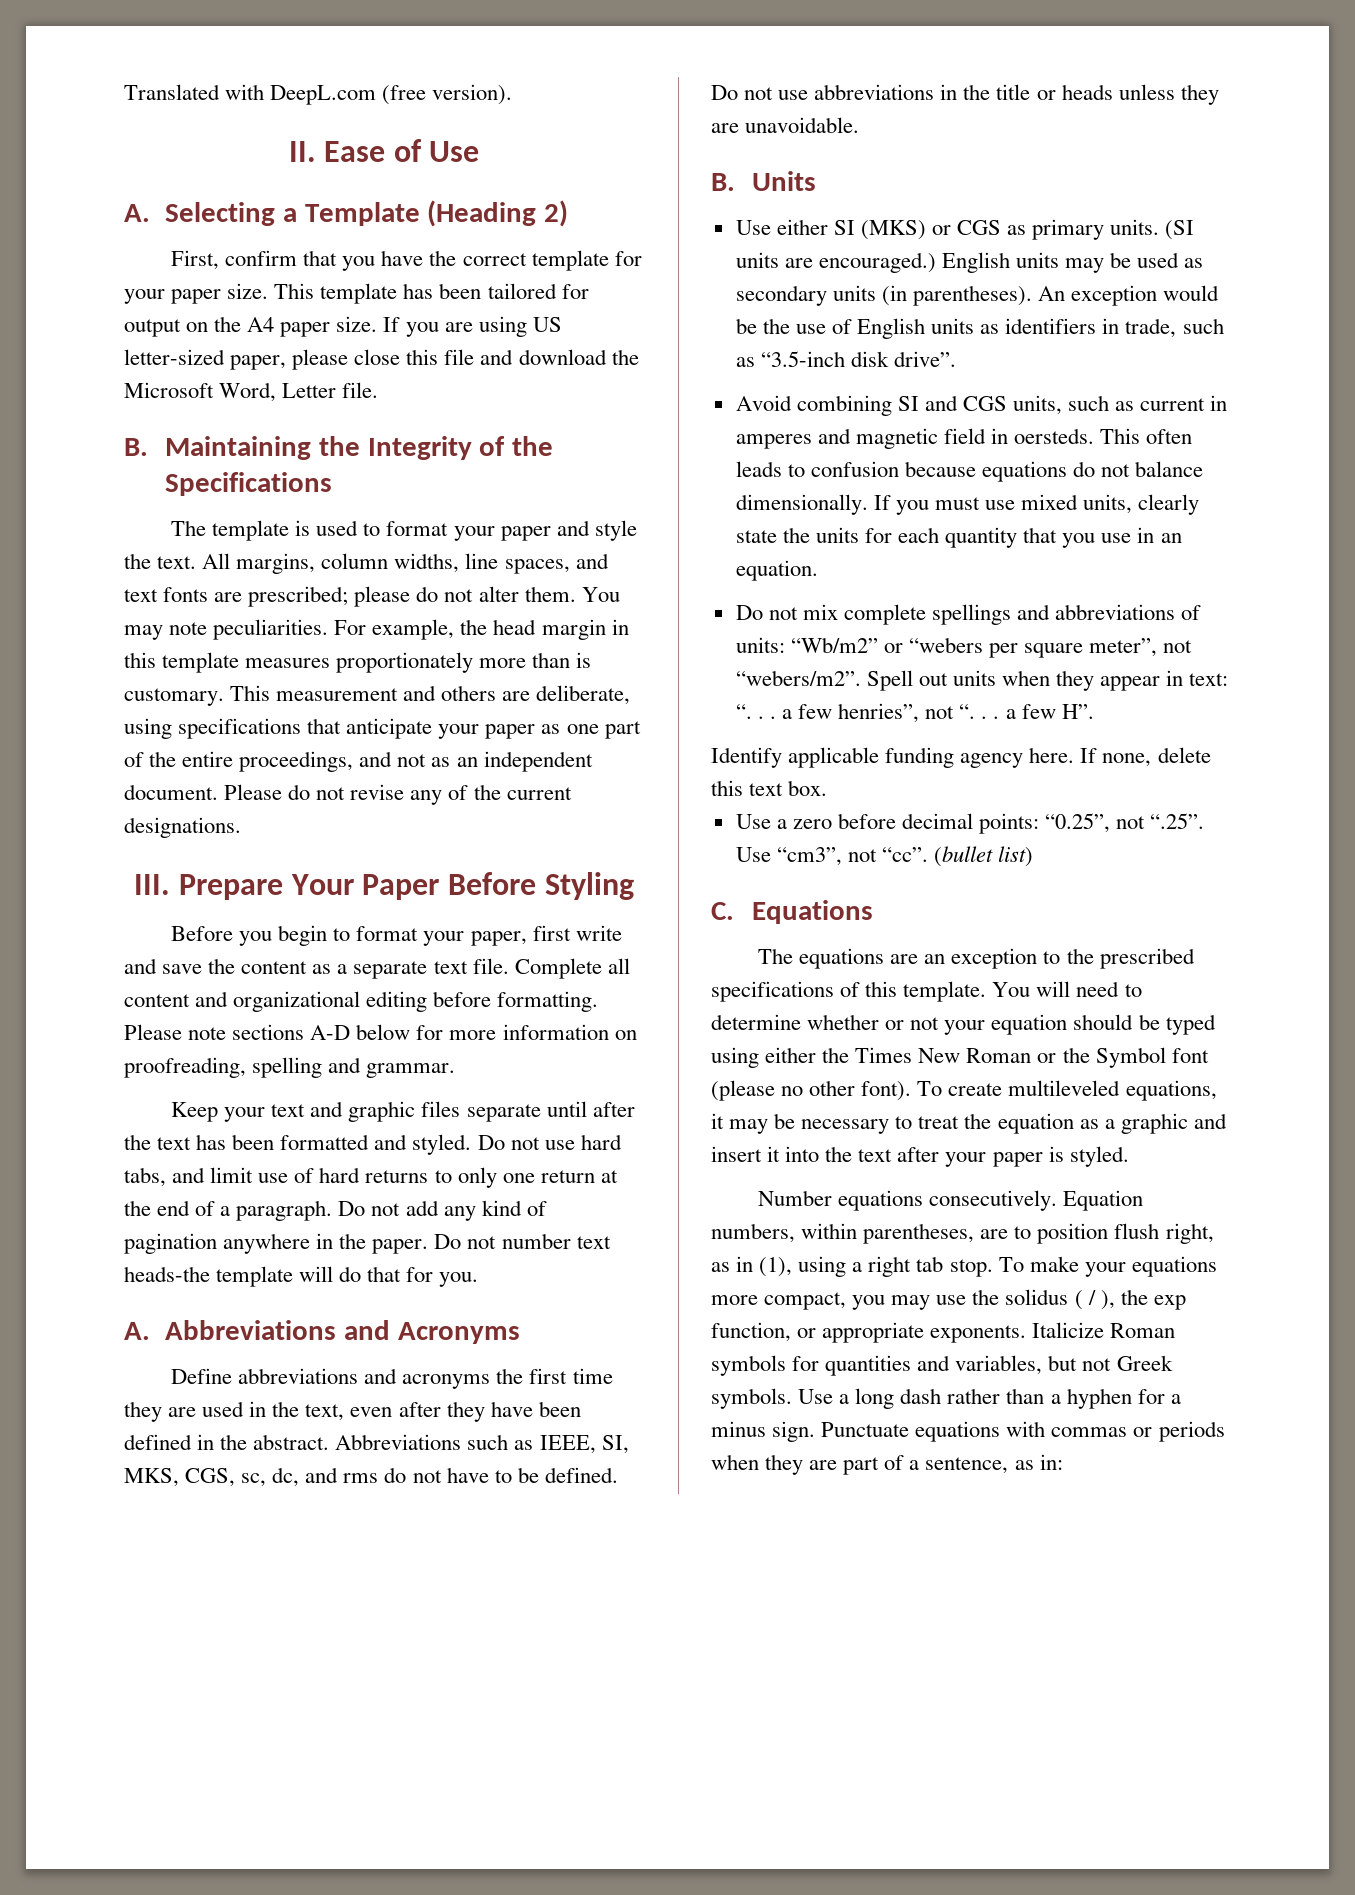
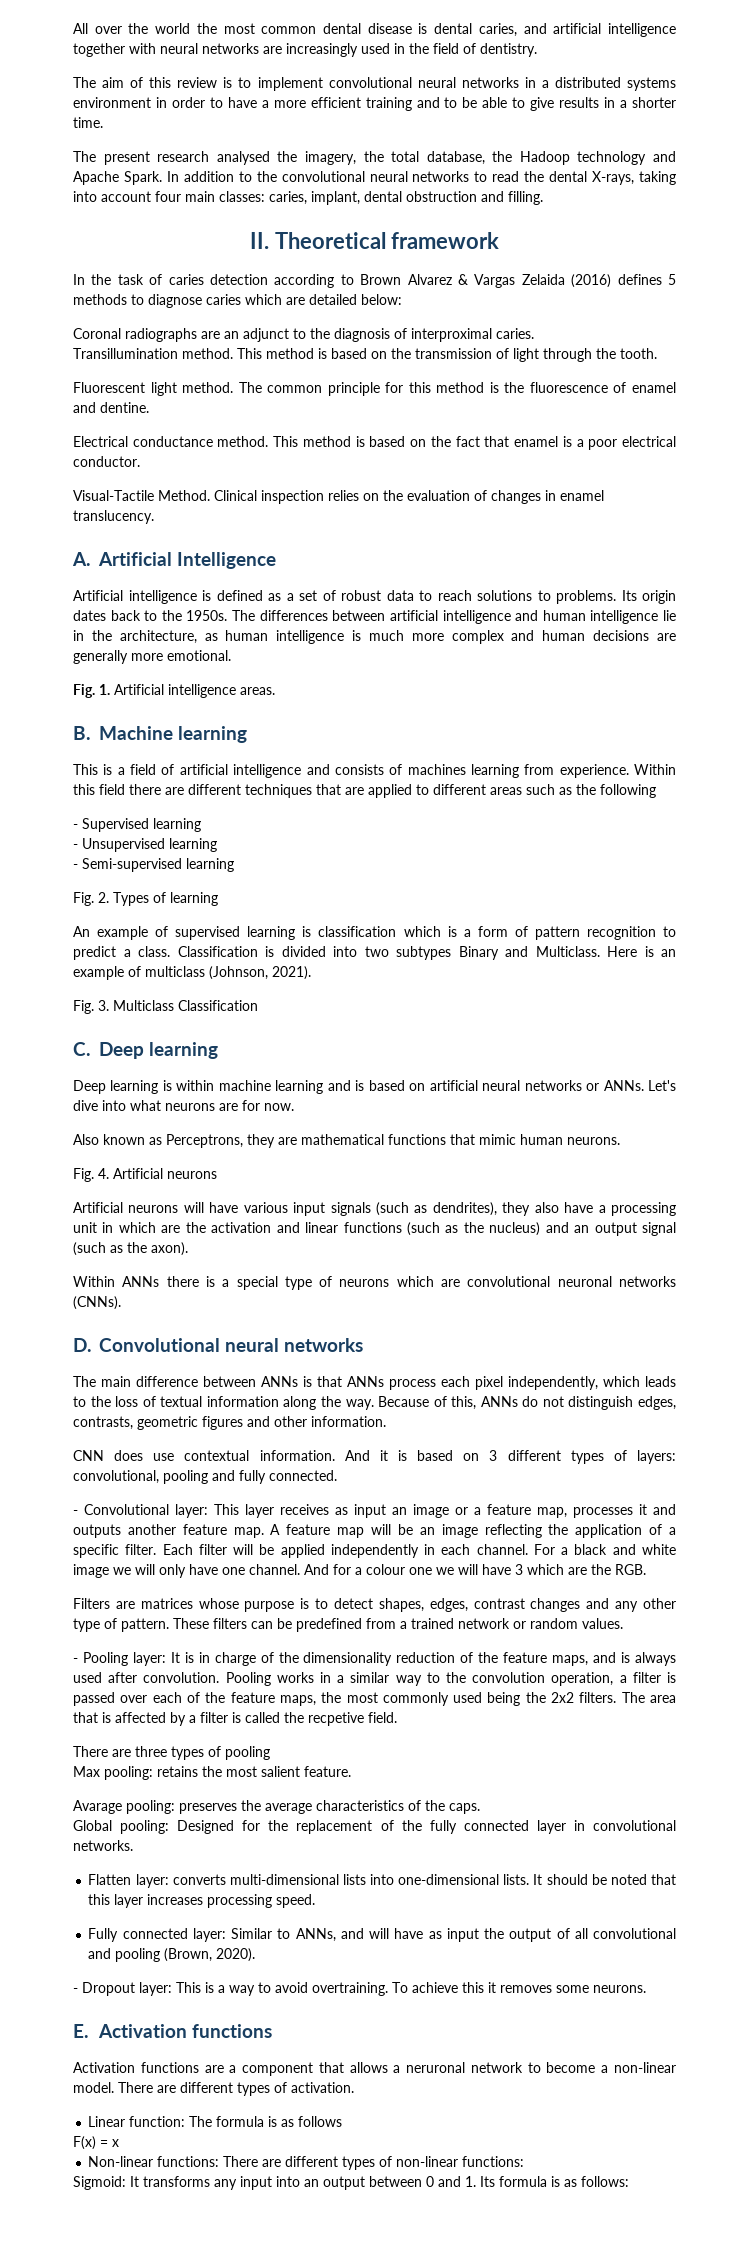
[124,84,513,105] [288,139,480,162] [124,200,568,227] [171,250,642,271] [124,283,589,304] [124,316,562,337] [124,349,639,370] [124,382,379,402] [124,436,553,460] [165,472,333,496] [171,520,637,541] [124,553,609,574] [124,586,620,607] [124,619,629,640] [124,652,592,673] [124,685,631,706] [124,718,641,739] [124,751,593,772] [124,784,572,805] [124,817,241,838] [134,872,634,900] [171,925,622,946] [124,958,630,979] [124,991,599,1012] [124,1024,637,1040] [124,1057,456,1078] [171,1101,635,1122] [124,1134,622,1155] [124,1167,618,1188] [124,1200,547,1221] [124,1233,611,1254] [124,1266,479,1287] [124,1320,520,1344] [171,1368,613,1389] [124,1401,581,1422] [124,1434,629,1454] [124,1467,618,1487] [711,84,1219,105] [711,117,860,133] [711,171,817,191] [735,219,1195,240] [735,252,1204,273] [735,285,1220,306] [735,318,1224,339] [735,351,956,367] [735,395,1228,416] [735,428,1193,449] [735,461,1204,482] [735,494,1200,515] [735,527,1182,548] [735,560,818,581] [735,604,1202,625] [735,637,1193,658] [735,670,1229,691] [735,703,1094,723] [711,747,1211,768] [711,780,828,796] [735,813,1205,834] [735,846,1034,867] [711,900,874,924] [758,948,1195,969] [711,981,1142,1002] [711,1014,1216,1035] [711,1047,1209,1068] [711,1080,1217,1101] [711,1113,1227,1134] [711,1146,1129,1167] [758,1190,1144,1211] [711,1223,1214,1244] [711,1256,1217,1277] [711,1289,1186,1310] [711,1322,1176,1343] [711,1355,1173,1376] [711,1388,1181,1409] [711,1421,1225,1442] [711,1454,1063,1475] Translated with DeepL.com (free version). // II. Ease of Use // A. Selecting a Template (Heading 2) // First, confirm that you have the correct template for your paper size. This template has been tailored for output on the A4 paper size. If you are using US letter-sized paper, please close this file and download the Microsoft Word, Letter file. // B. Maintaining the Integrity of the Specifications // The template is used to format your paper and style the text. All margins, column widths, line spaces, and text fonts are prescribed; please do not alter them. You may note peculiarities. For example, the head margin in this template measures proportionately more than is customary. This measurement and others are deliberate, using specifications that anticipate your paper as one part of the entire proceedings, and not as an independent document. Please do not revise any of the current designations. // III. Prepare Your Paper Before Styling // Before you begin to format your paper, first write and save the content as a separate text file. Complete all content and organizational editing before formatting. Please note sections A-D below for more information on proofreading, spelling and grammar. // Keep your text and graphic files separate until after the text has been formatted and styled. Do not use hard tabs, and limit use of hard returns to only one return at the end of a paragraph. Do not add any kind of pagination anywhere in the paper. Do not number text heads-the template will do that for you. // A. Abbreviations and Acronyms // Define abbreviations and acronyms the first time they are used in the text, even after they have been defined in the abstract. Abbreviations such as IEEE, SI, MKS, CGS, sc, dc, and rms do not have to be defined. Do not use abbreviations in the title or heads unless they are unavoidable. // B. Units // Use either SI (MKS) or CGS as primary units. (SI units are encouraged.) English units may be used as secondary units (in parentheses). An exception would be the use of English units as identifiers in trade, such as “3.5-inch disk drive”. // Avoid combining SI and CGS units, such as current in amperes and magnetic field in oersteds. This often leads to confusion because equations do not balance dimensionally. If you must use mixed units, clearly state the units for each quantity that you use in an equation. // Do not mix complete spellings and abbreviations of units: “Wb/m2” or “webers per square meter”, not “webers/m2”. Spell out units when they appear in text: “. . . a few henries”, not “. . . a few H”. // Identify applicable funding agency here. If none, delete this text box. // Use a zero before decimal points: “0.25”, not “.25”. Use “cm3”, not “cc”. (bullet list) // C. Equations // The equations are an exception to the prescribed specifications of this template. You will need to determine whether or not your equation should be typed using either the Times New Roman or the Symbol font (please no other font). To create multileveled equations, it may be necessary to treat the equation as a graphic and insert it into the text after your paper is styled. // Number equations consecutively. Equation numbers, within parentheses, are to position flush right, as in (1), using a right tab stop. To make your equations more compact, you may use the solidus ( / ), the exp function, or appropriate exponents. Italicize Roman symbols for quantities and variables, but not Greek symbols. Use a long dash rather than a hyphen for a minus sign. Punctuate equations with commas or periods when they are part of a sentence, as in: -> [73,23,676,37] [73,43,537,57] [73,77,676,91] [73,97,677,111] [73,117,103,128] [73,151,676,165] [73,171,677,185] [73,191,543,205] [249,232,500,249] [73,274,676,288] [73,294,402,308] [73,328,534,342] [73,348,657,362] [73,382,677,396] [73,402,149,413] [73,436,677,450] [73,456,140,467] [73,490,604,504] [73,510,154,524] [72,552,276,569] [73,590,676,604] [73,610,677,624] [73,630,676,644] [73,650,231,664] [73,684,275,698] [73,726,247,743] [73,764,676,778] [73,784,656,798] [73,818,201,832] [73,838,217,852] [73,858,234,872] [73,892,218,906] [73,926,676,940] [73,946,676,960] [73,966,311,980] [73,1000,258,1014] [73,1042,218,1059] [73,1080,676,1094] [73,1100,294,1111] [73,1134,620,1148] [73,1168,217,1182] [73,1202,677,1216] [73,1222,676,1236] [73,1242,188,1256] [73,1276,677,1290] [73,1296,121,1310] [73,1338,364,1352] [73,1376,676,1390] [73,1396,676,1410] [73,1416,386,1430] [73,1450,677,1464] [73,1470,337,1484] [73,1504,676,1518] [73,1524,677,1538] [73,1544,676,1558] [73,1564,646,1578] [73,1598,676,1612] [73,1618,623,1632] [73,1652,677,1666] [73,1672,676,1686] [73,1692,676,1706] [73,1712,397,1726] [73,1746,270,1760] [73,1766,351,1780] [73,1800,480,1814] [73,1820,676,1834] [73,1840,133,1851] [88,1874,676,1888] [88,1894,316,1908] [88,1928,677,1942] [88,1948,256,1962] [73,1982,646,1996] [73,2024,272,2038] [73,2062,676,2076] [73,2082,354,2096] [88,2116,343,2127] [73,2136,119,2150] [88,2156,525,2170] [73,2176,629,2190] All over the world the most common dental disease is dental caries, and artificial intelligence together with neural networks are increasingly used in the field of dentistry. // The aim of this review is to implement convolutional neural networks in a distributed systems environment in order to have a more efficient training and to be able to give results in a shorter time. // The present research analysed the imagery, the total database, the Hadoop technology and Apache Spark. In addition to the convolutional neural networks to read the dental X-rays, taking into account four main classes: caries, implant, dental obstruction and filling. // II. Theoretical framework // In the task of caries detection according to Brown Alvarez & Vargas Zelaida (2016) defines 5 methods to diagnose caries which are detailed below: // Coronal radiographs are an adjunct to the diagnosis of interproximal caries. // Transillumination method. This method is based on the transmission of light through the tooth. // Fluorescent light method. The common principle for this method is the fluorescence of enamel and dentine. // Electrical conductance method. This method is based on the fact that enamel is a poor electrical conductor. // Visual-Tactile Method. Clinical inspection relies on the evaluation of changes in enamel translucency. // A. Artificial Intelligence // Artificial intelligence is defined as a set of robust data to reach solutions to problems. Its origin dates back to the 1950s. The differences between artificial intelligence and human intelligence lie in the architecture, as human intelligence is much more complex and human decisions are generally more emotional. // Fig. 1. Artificial intelligence areas. // B. Machine learning // This is a field of artificial intelligence and consists of machines learning from experience. Within this field there are different techniques that are applied to different areas such as the following // - Supervised learning // - Unsupervised learning // - Semi-supervised learning // Fig. 2. Types of learning // An example of supervised learning is classification which is a form of pattern recognition to predict a class. Classification is divided into two subtypes Binary and Multiclass. Here is an example of multiclass (Johnson, 2021). // Fig. 3. Multiclass Classification // C. Deep learning // Deep learning is within machine learning and is based on artificial neural networks or ANNs. Let's dive into what neurons are for now. // Also known as Perceptrons, they are mathematical functions that mimic human neurons. // Fig. 4. Artificial neurons // Artificial neurons will have various input signals (such as dendrites), they also have a processing unit in which are the activation and linear functions (such as the nucleus) and an output signal (such as the axon). // Within ANNs there is a special type of neurons which are convolutional neuronal networks (CNNs). // D. Convolutional neural networks // The main difference between ANNs is that ANNs process each pixel independently, which leads to the loss of textual information along the way. Because of this, ANNs do not distinguish edges, contrasts, geometric figures and other information. // CNN does use contextual information. And it is based on 3 different types of layers: convolutional, pooling and fully connected. // - Convolutional layer: This layer receives as input an image or a feature map, processes it and outputs another feature map. A feature map will be an image reflecting the application of a specific filter. Each filter will be applied independently in each channel. For a black and white image we will only have one channel. And for a colour one we will have 3 which are the RGB. // Filters are matrices whose purpose is to detect shapes, edges, contrast changes and any other type of pattern. These filters can be predefined from a trained network or random values. // - Pooling layer: It is in charge of the dimensionality reduction of the feature maps, and is always used after convolution. Pooling works in a similar way to the convolution operation, a filter is passed over each of the feature maps, the most commonly used being the 2x2 filters. The area that is affected by a filter is called the recpetive field. // There are three types of pooling // Max pooling: retains the most salient feature. // Avarage pooling: preserves the average characteristics of the caps. // Global pooling: Designed for the replacement of the fully connected layer in convolutional networks. // Flatten layer: converts multi-dimensional lists into one-dimensional lists. It should be noted that this layer increases processing speed. // Fully connected layer: Similar to ANNs, and will have as input the output of all convolutional and pooling (Brown, 2020). // - Dropout layer: This is a way to avoid overtraining. To achieve this it removes some neurons. // E. Activation functions // Activation functions are a component that allows a neruronal network to become a non-linear model. There are different types of activation. // Linear function: The formula is as follows // F(x) = x // Non-linear functions: There are different types of non-linear functions: // Sigmoid: It transforms any input into an output between 0 and 1. Its formula is as follows:

